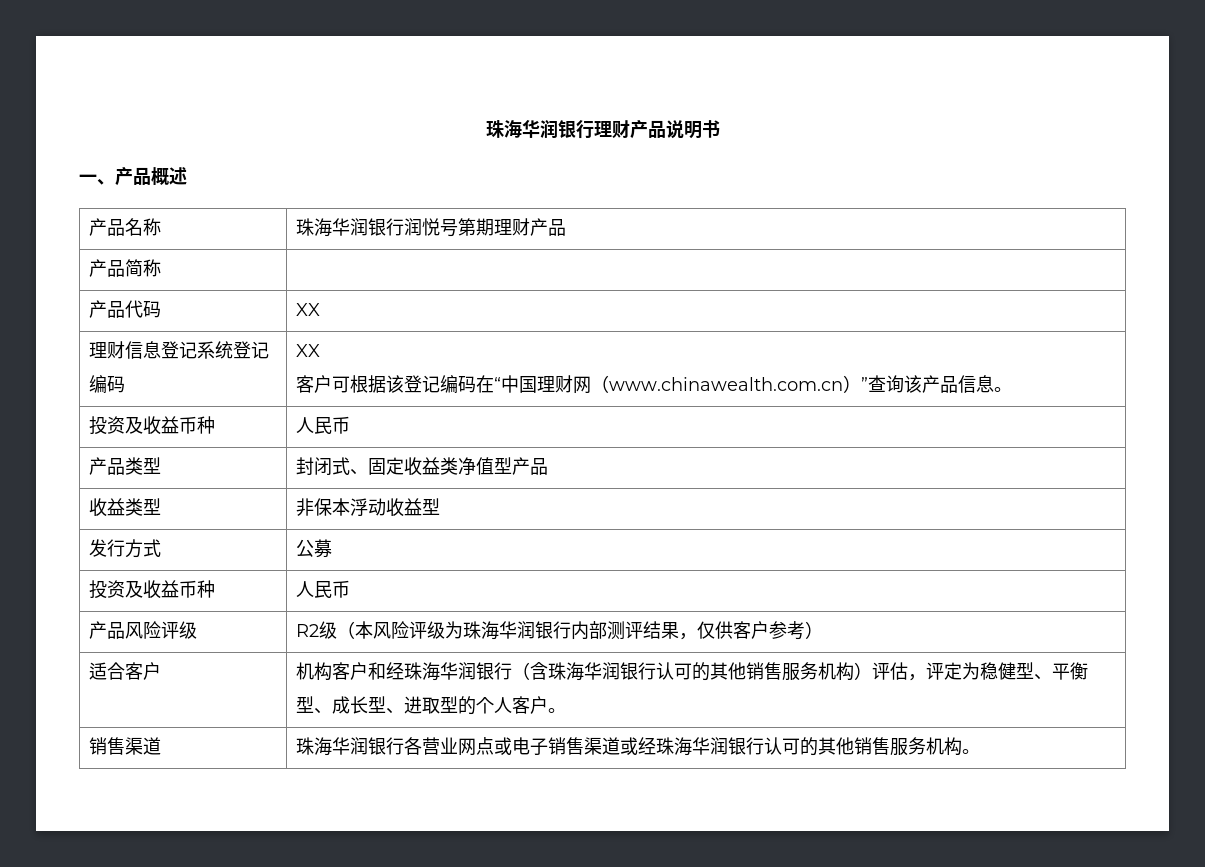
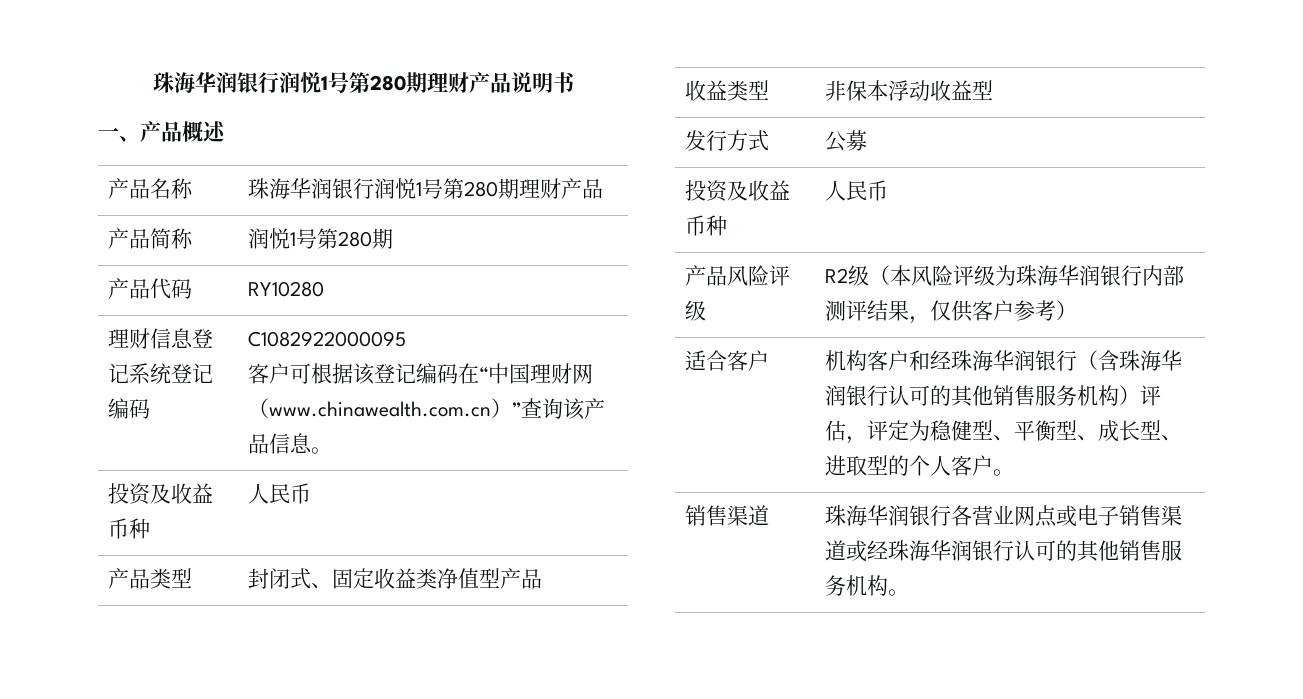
[485,119,594,139] 珠海华润银行 -> [152,72,427,93] 珠海华润银行润悦1号第280期
[439,218,476,237] 号第 -> [415,178,498,199] 1号第280
(161, 268) none -> [247,228,393,249] 润悦1号第280期
[295,303,320,316] XX -> [247,281,324,297] RY10280
[295,344,320,357] XX -> [247,331,406,347] C1082922000095

